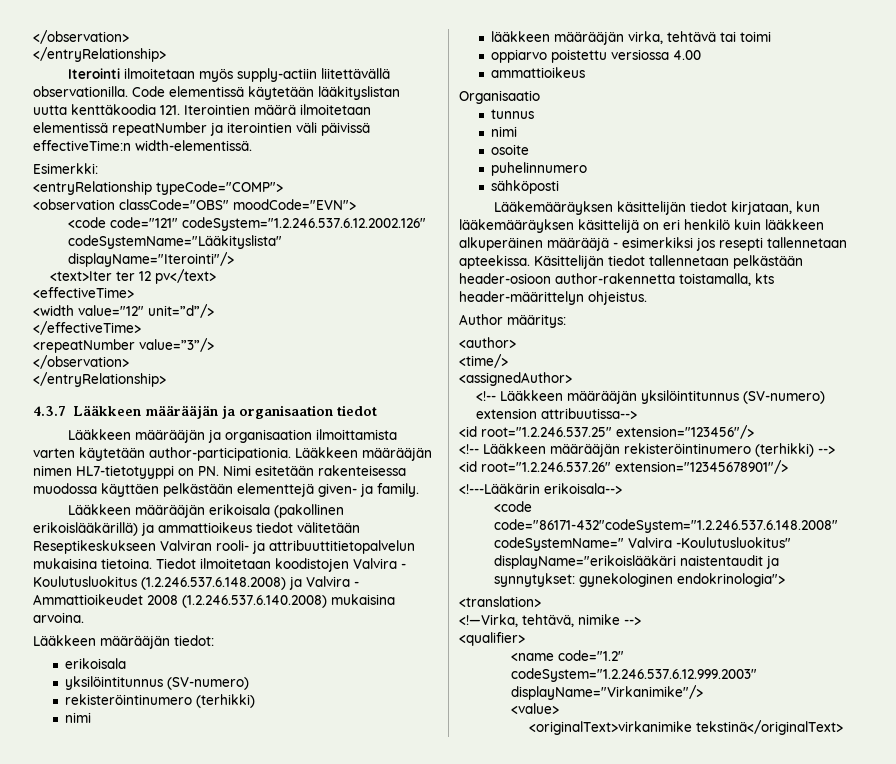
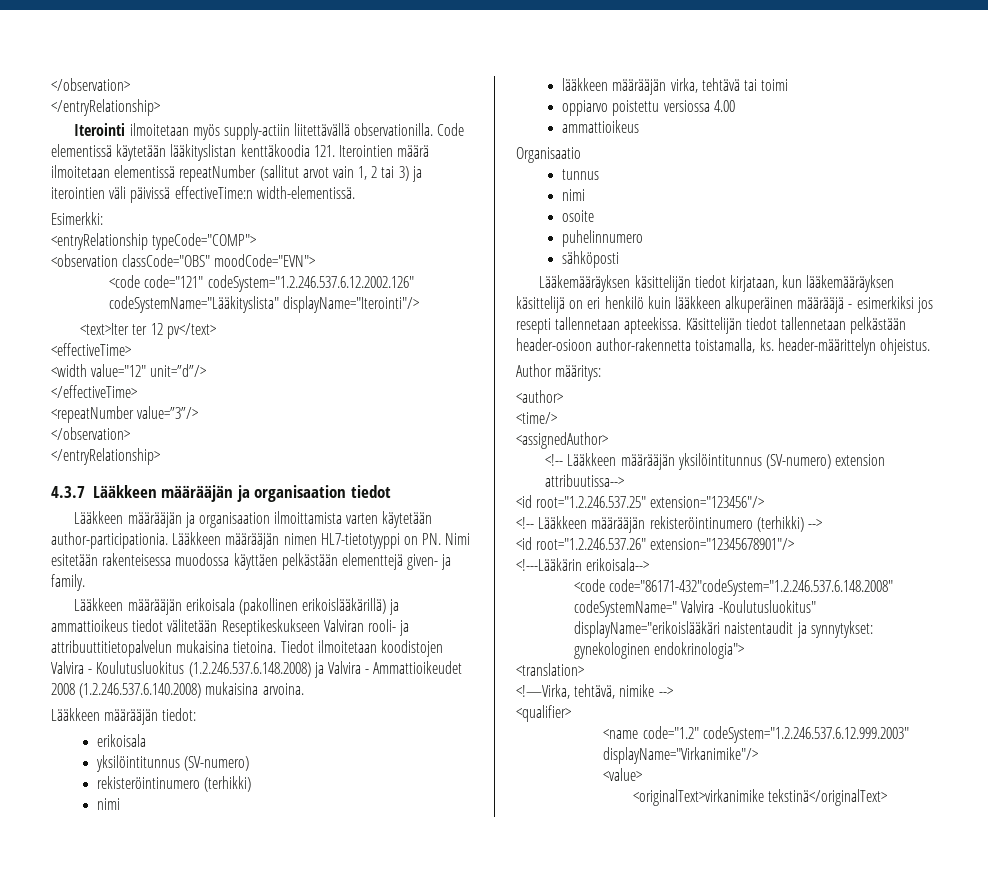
[33,105,67,115] uutta -> (237, 152) none
(207, 129) none -> [259,165,409,181] (sallitut arvot vain 1, 2 tai 3)
[755,273,774,284] kts -> [759,338,774,351] ks.

